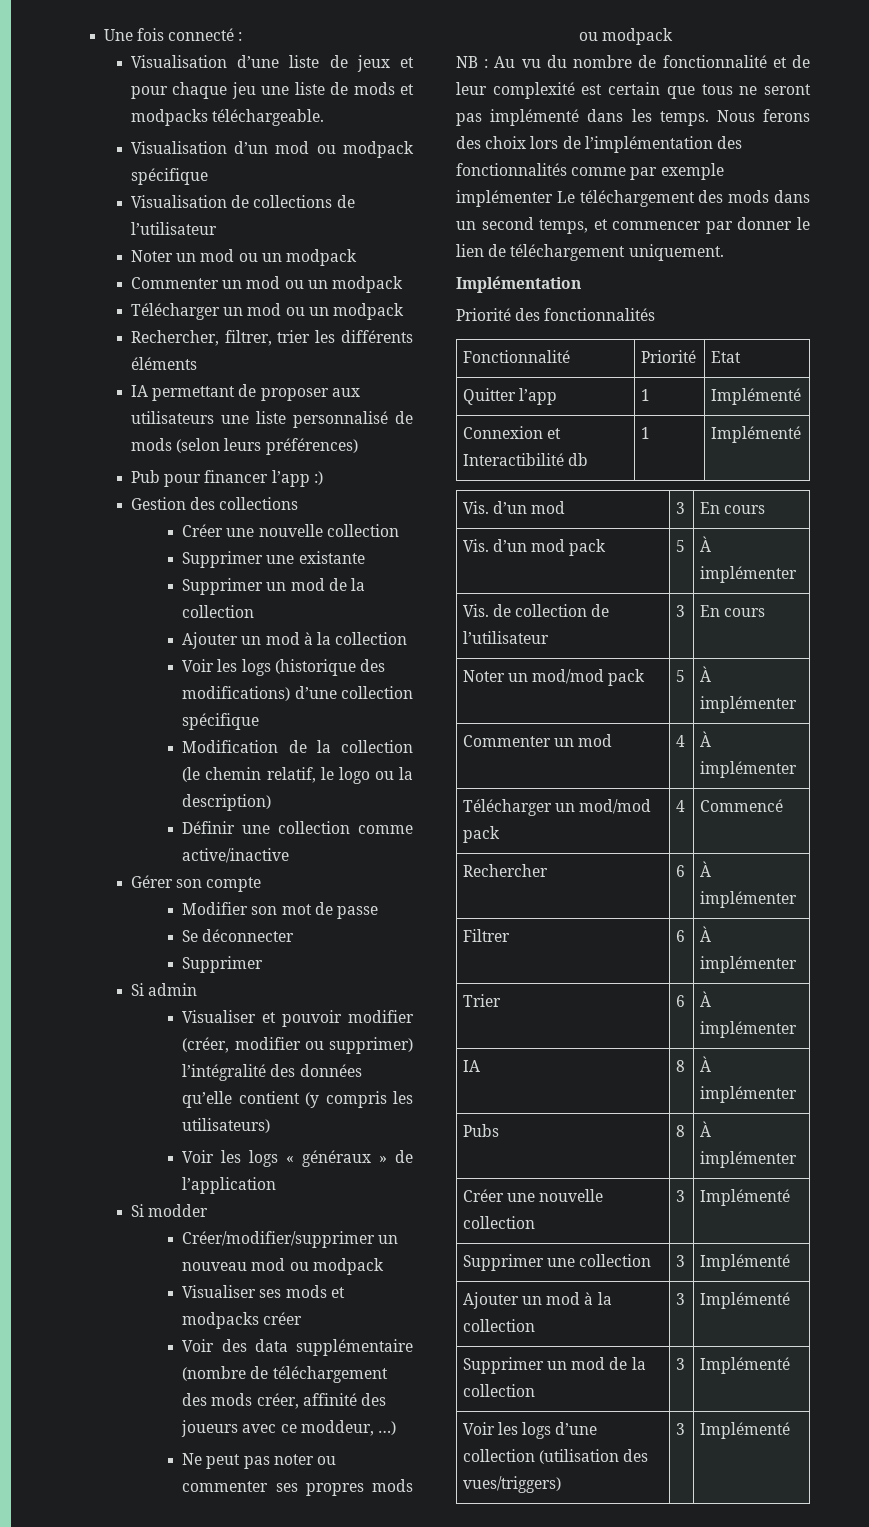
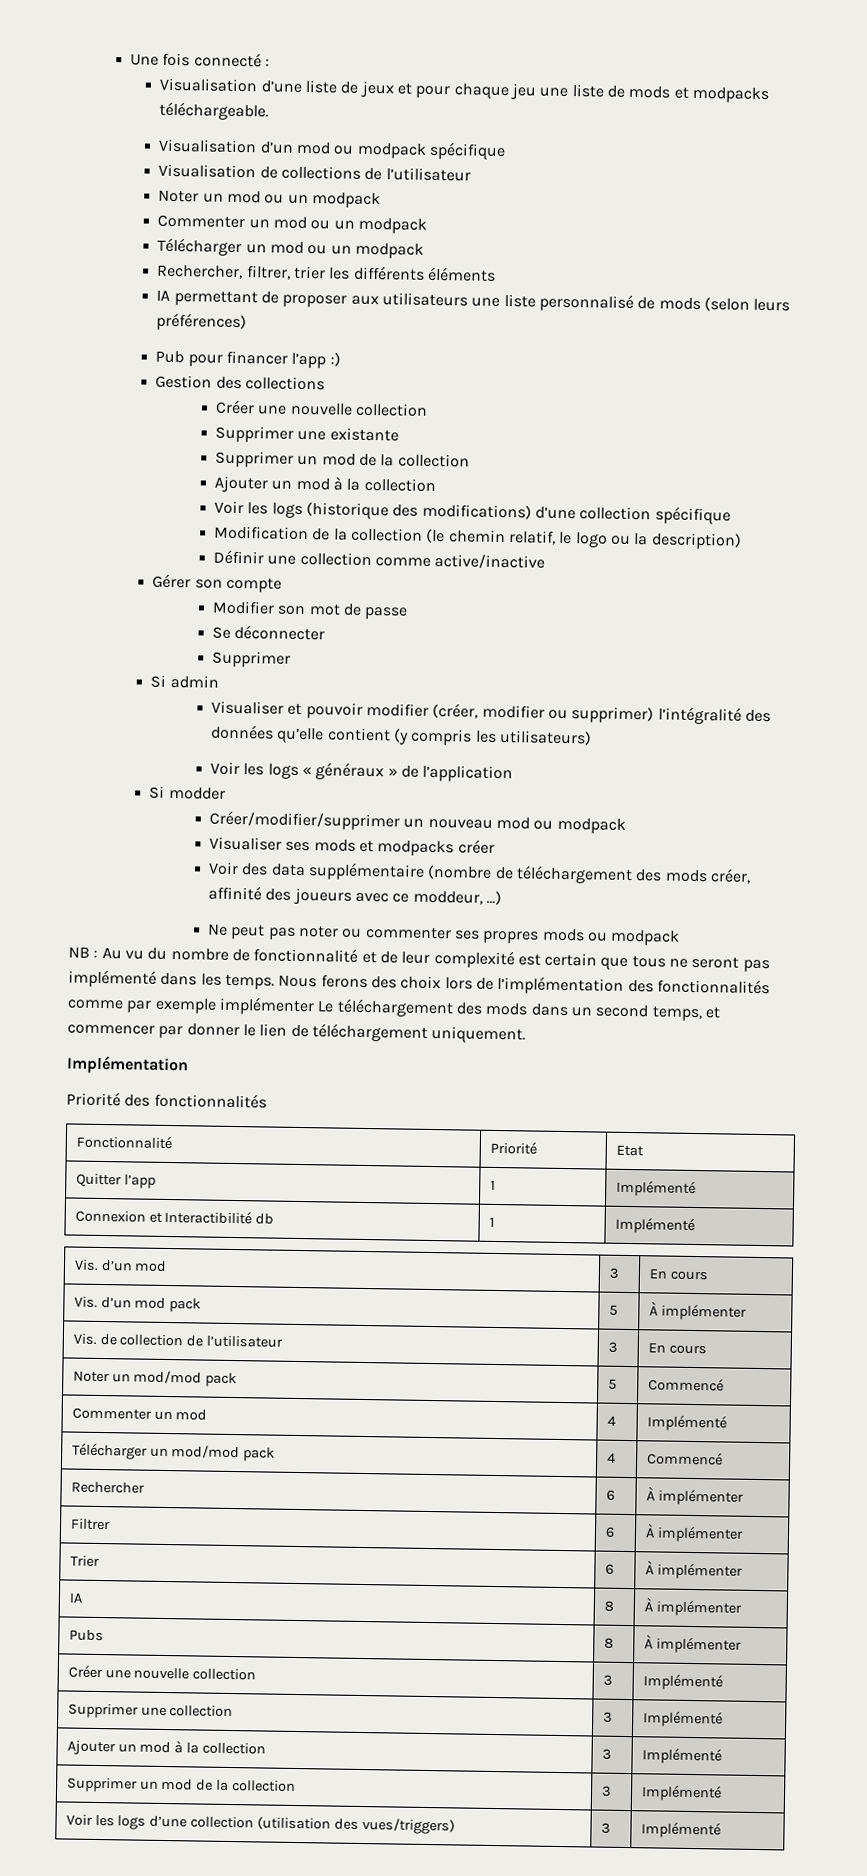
[699,666,711,682] [699,696,797,713] À implémenter -> [647,1377,724,1392] Commencé
[699,731,711,747] [699,761,797,778] À implémenter -> [646,1414,727,1432] Implémenté

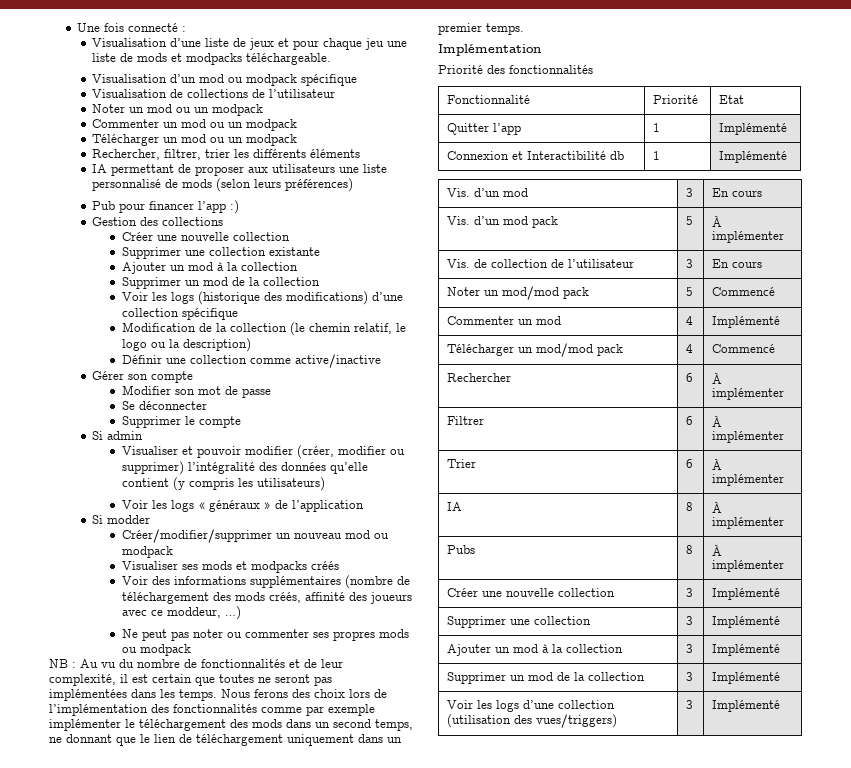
(327, 435) none -> [208,247,266,256] collection
[215,450,470,468] [214,475,436,493] // Supprimer un mod de la collection // Ajouter un mod à la collection -> [121,262,298,274] [121,277,320,289] // Ajouter un mod à la collection // Supprimer un mod de la collection
(292, 659) none -> [184,416,241,428] le compte
[457,839,495,854] créer -> [310,561,339,570] créés
[270,862,426,881] data supplémentaire -> [173,576,341,588] informations supplémentaires
[709,868,751,884] créer, -> [268,592,301,603] créés,
[253,947,359,963] fonctionnalité -> [201,659,285,668] fonctionnalités
[433,950,515,969] complexité -> [49,674,128,686] complexité, il
[631,956,666,968] tous -> [219,674,254,683] toutes
[68,969,157,988] implémenté -> [49,689,127,701] implémentées
[317,1000,335,1013] Le -> [125,719,135,728] le
[704,1007,720,1019] [67,1023,527,1044] et commencer par donner le lien de téléchargement uniquement. -> [49,734,402,746] [438,23,524,35] ne donnant que le lien de téléchargement uniquement dans un premier temps.

